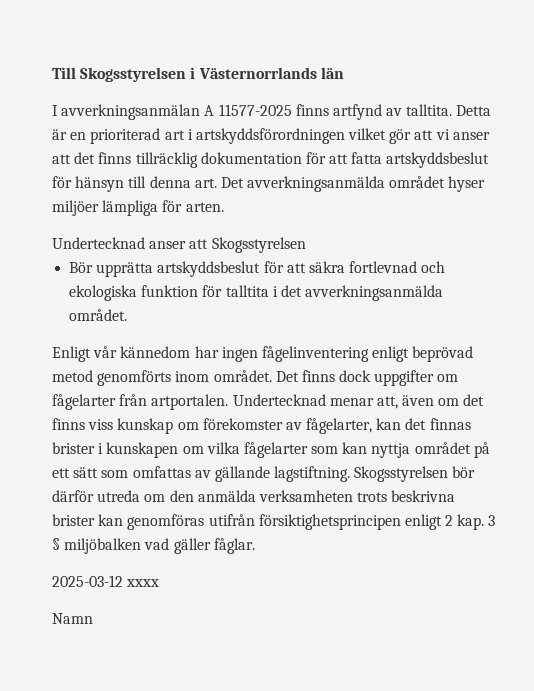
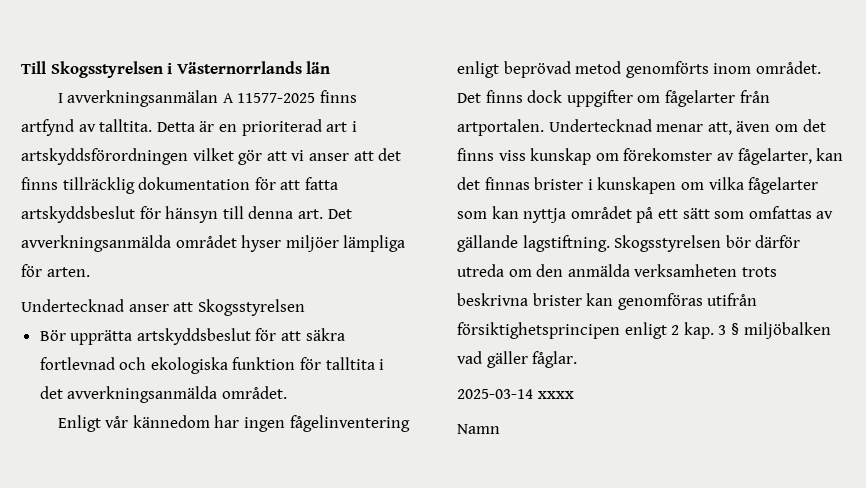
[52,575,123,587] 2025-03-12 -> [457,389,533,399] 2025-03-14

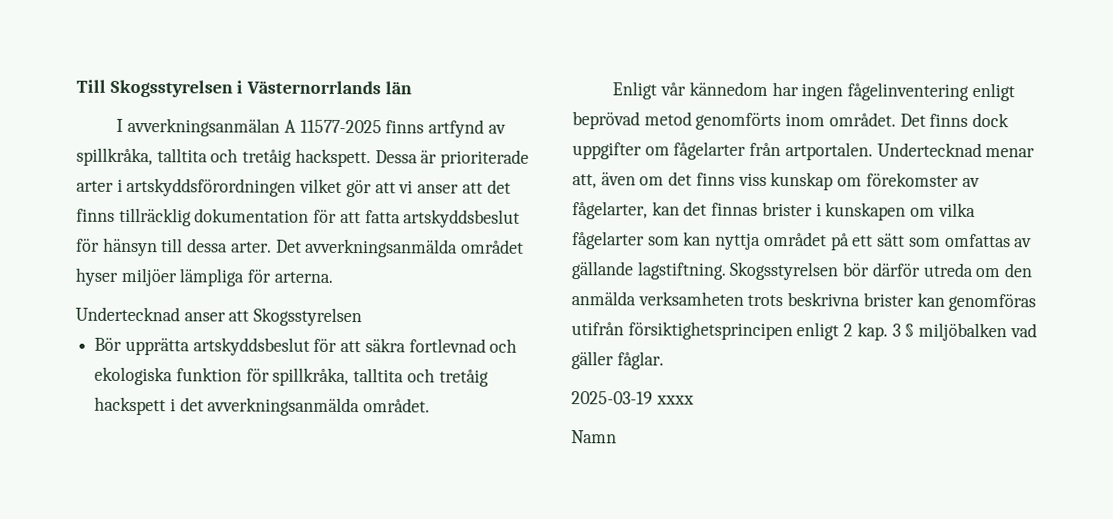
[99,119,348,136] talltita. Detta är en prioriterad art -> [76,147,530,168] [76,180,114,192] spillkråka, talltita och tretåig hackspett. Dessa är prioriterade arter
[248,206,323,219] denna art. -> [187,238,272,253] dessa arter.
[46,267,90,277] arten. -> [273,271,333,283] arterna.
[325,357,375,370] talltita -> [272,367,489,387] [94,396,167,416] spillkråka, talltita och tretåig hackspett
[457,389,533,399] 2025-03-14 -> [571,391,653,405] 2025-03-19

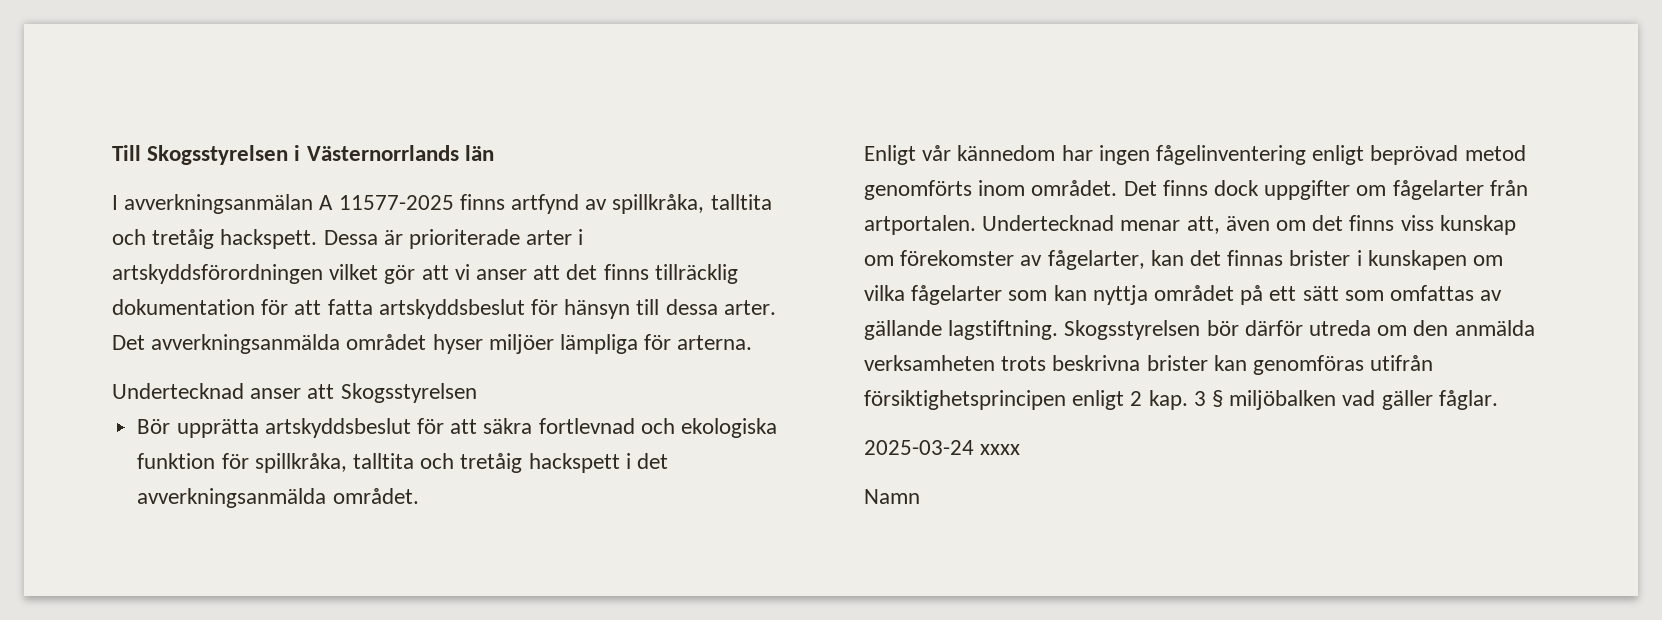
[571,391,653,405] 2025-03-19 -> [864,440,974,455] 2025-03-24

